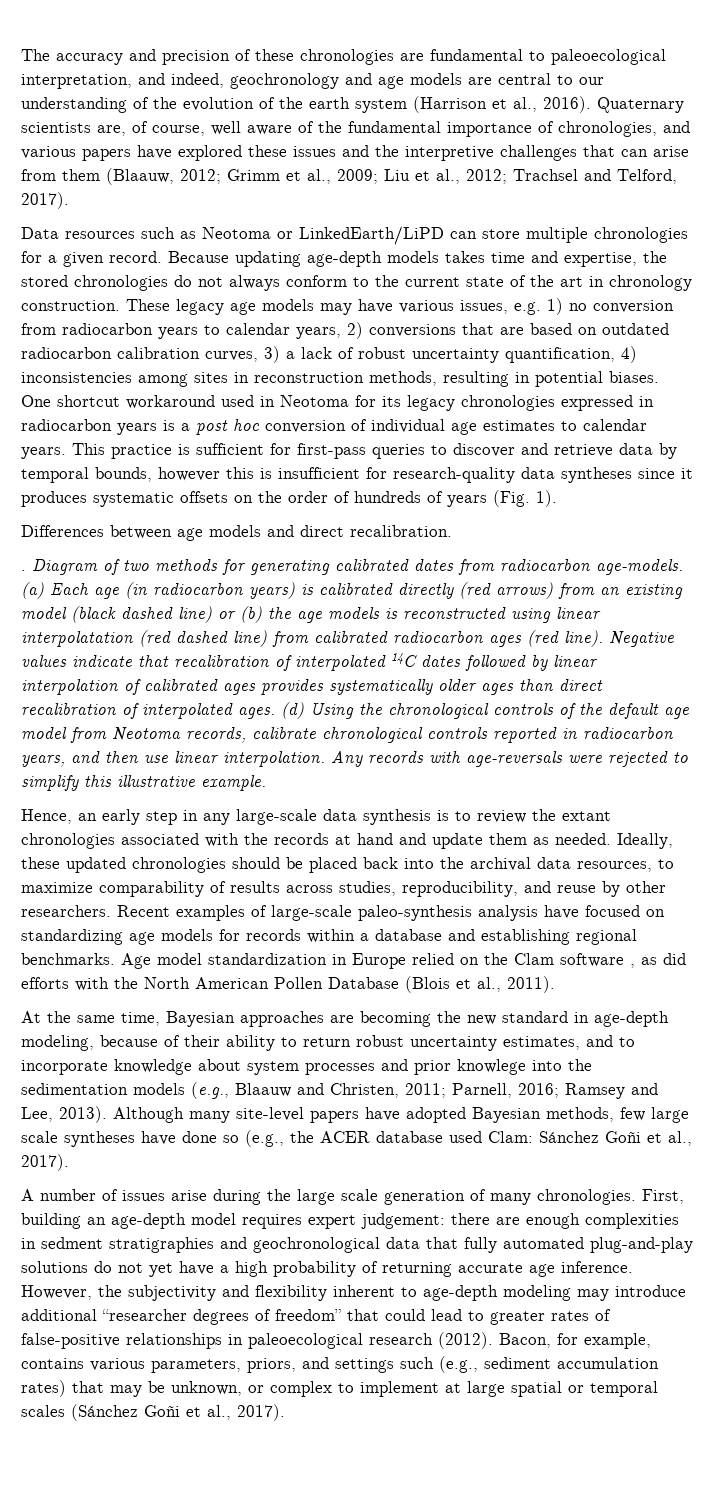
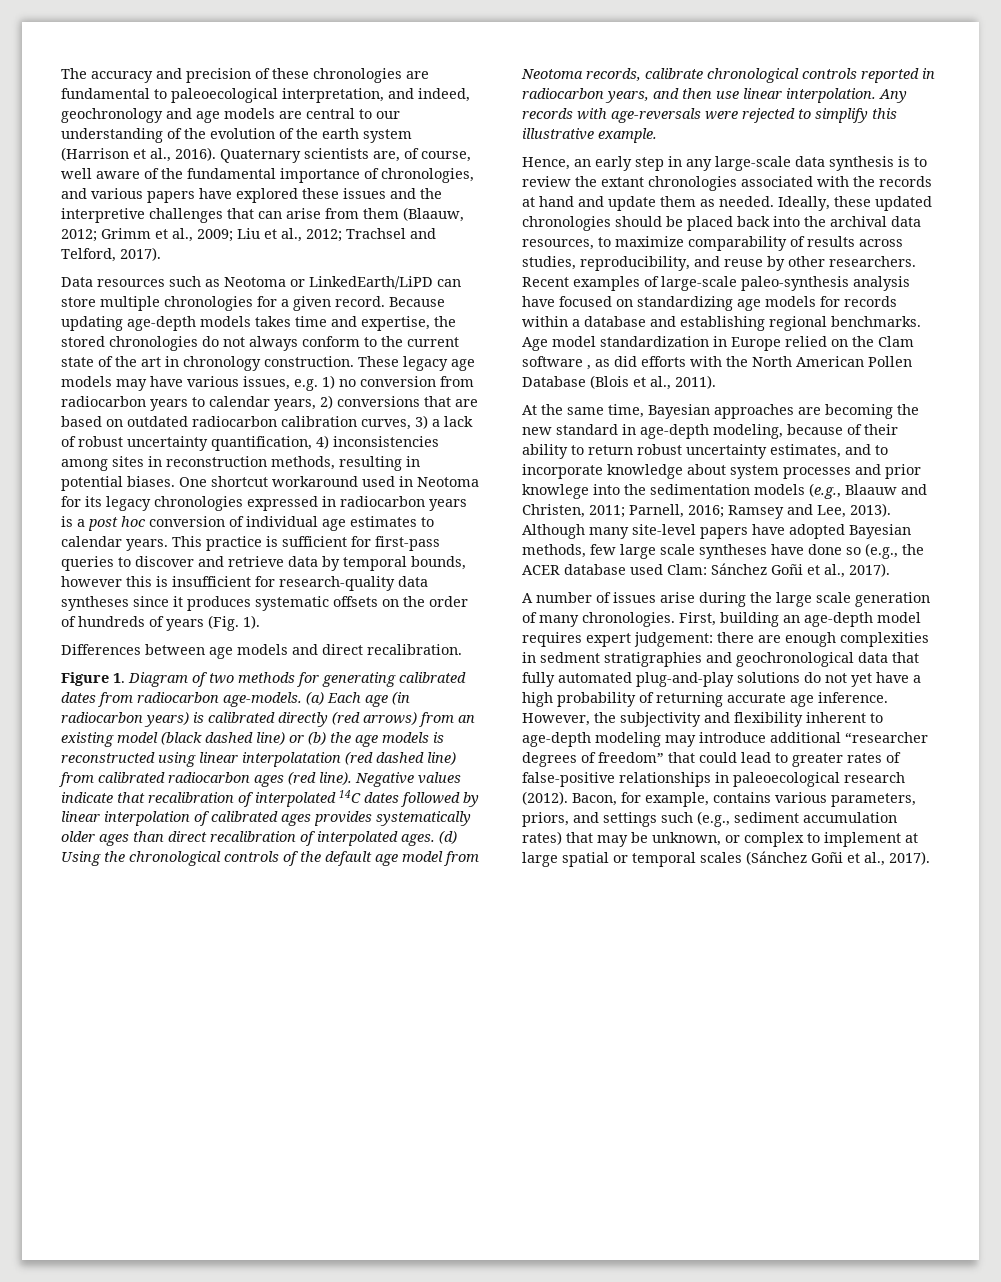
[21,570,26,571] . -> [61,672,125,686] Figure 1.

